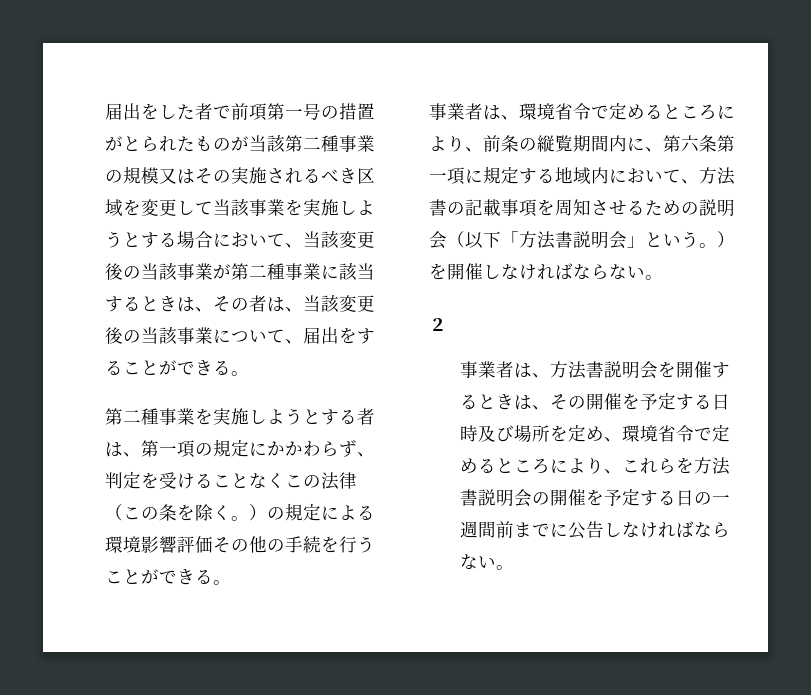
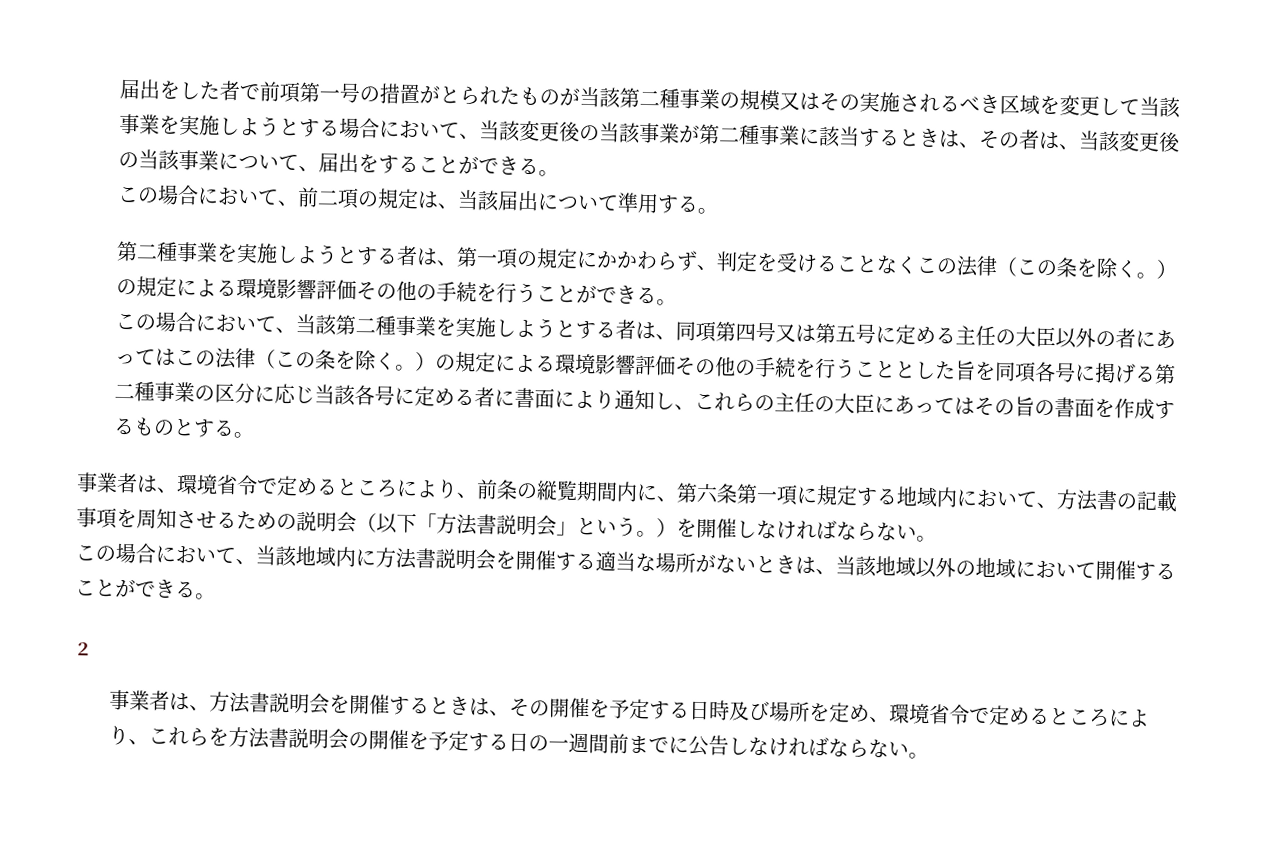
(250, 373) none -> [116,184,718,215] // この場合において、前二項の規定は、当該届出について準用する。
(232, 582) none -> [114,311,1176,349] [114,347,1176,385] [113,381,1175,420] [112,417,254,439] // この場合において、当該第二種事業を実施しようとする者は、同項第四号又は第五号に定める主任の大臣以外の者にあってはこの法律（この条を除く。）の規定による環境影響評価その他の手続を行うこととした旨を同項各号に掲げる第二種事業の区分に応じ当該各号に定める者に書面により通知し、これらの主任の大臣にあってはその旨の書面を作成するものとする。
(663, 277) none -> [75,542,1176,581] [75,578,216,600] // この場合において、当該地域内に方法書説明会を開催する適当な場所がないときは、当該地域以外の地域において開催することができる。

